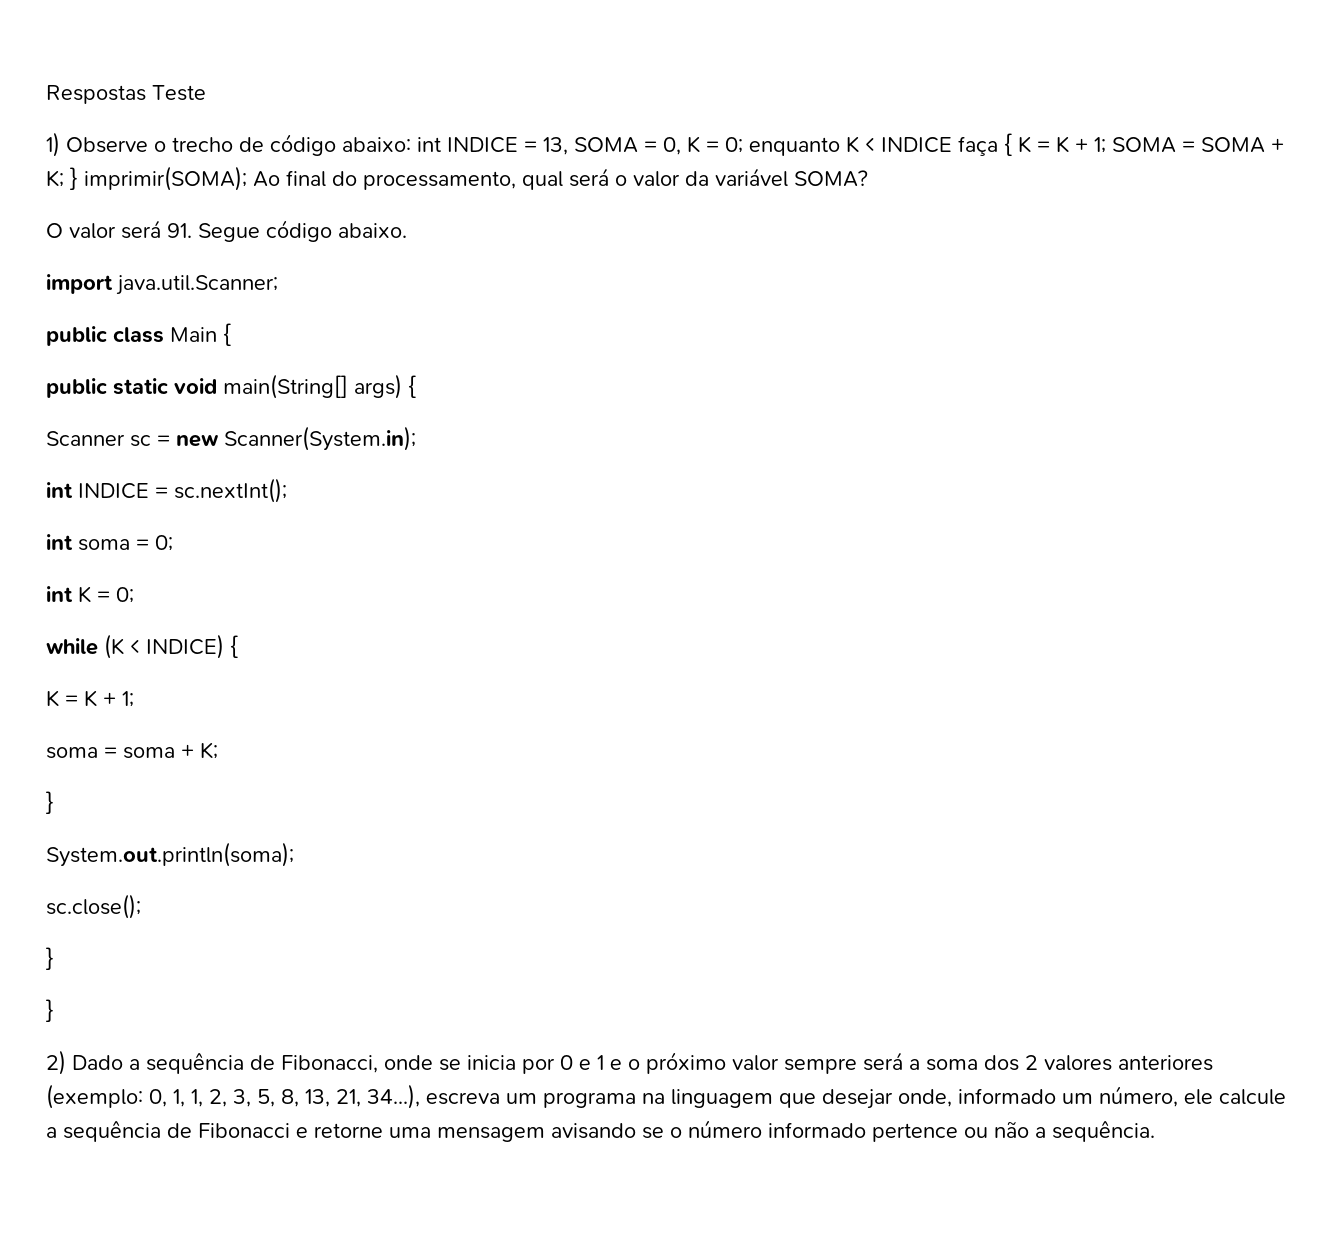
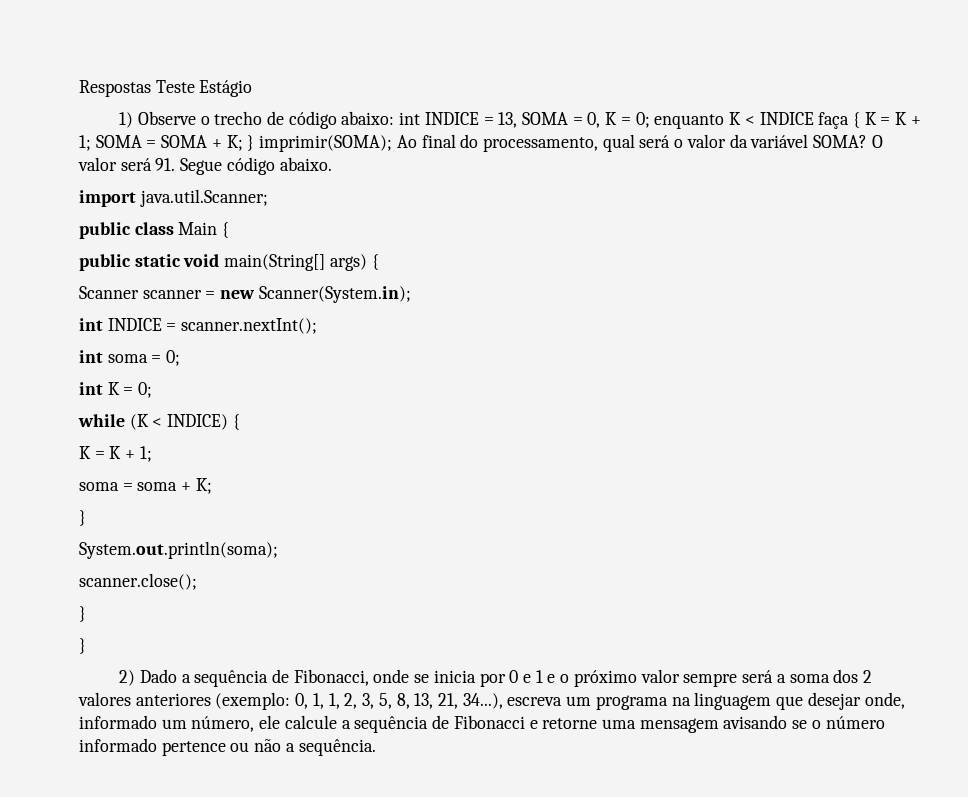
(206, 93) none -> [199,80,253,97] Estágio
(868, 178) // -> (868, 141) none
[130,435,151,447] sc -> [142,290,202,299] scanner
[174,478,287,503] sc.nextInt(); -> [181,318,318,334] scanner.nextInt();
[46,894,141,919] sc.close(); -> [79,573,197,590] scanner.close();

